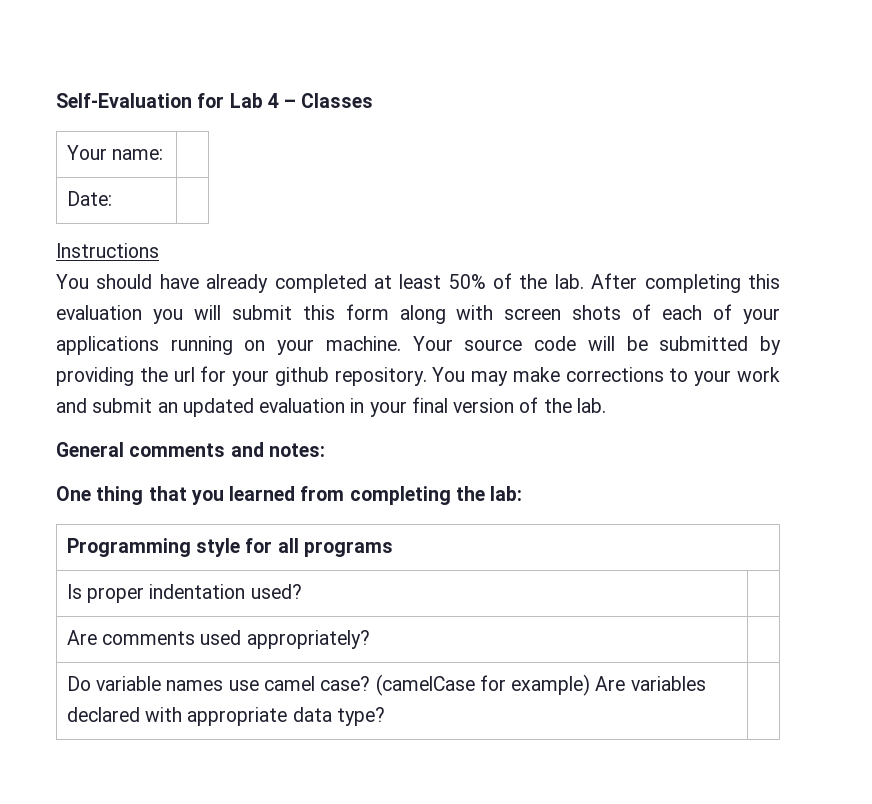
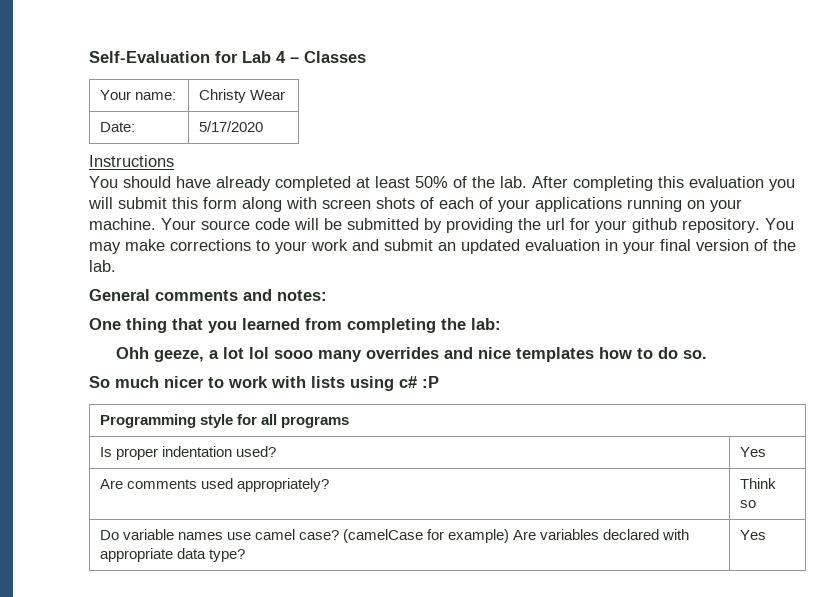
(164, 154) none -> [198,89,285,103] Christy Wear
(112, 198) none -> [198,121,263,132] 5/17/2020
(523, 493) none -> [115,347,707,362] [89,376,439,391] // Ohh geeze, a lot lol sooo many overrides and nice templates how to do so. // So much nicer to work with lists using c# :P
(302, 591) none -> [739,447,766,457] Yes
(370, 639) none -> [739,478,776,489] [739,500,756,508] Think so
(385, 716) none -> [739,530,766,540] Yes

